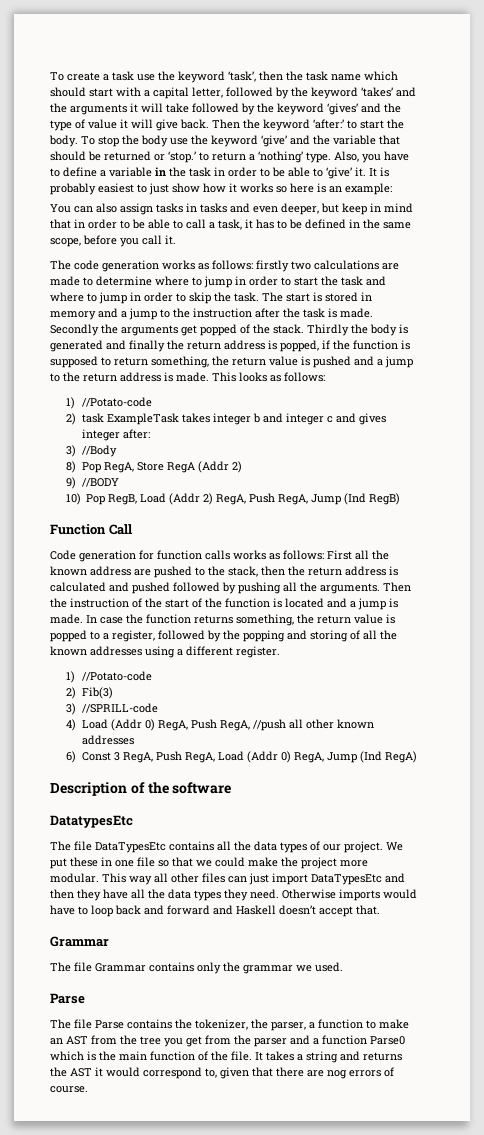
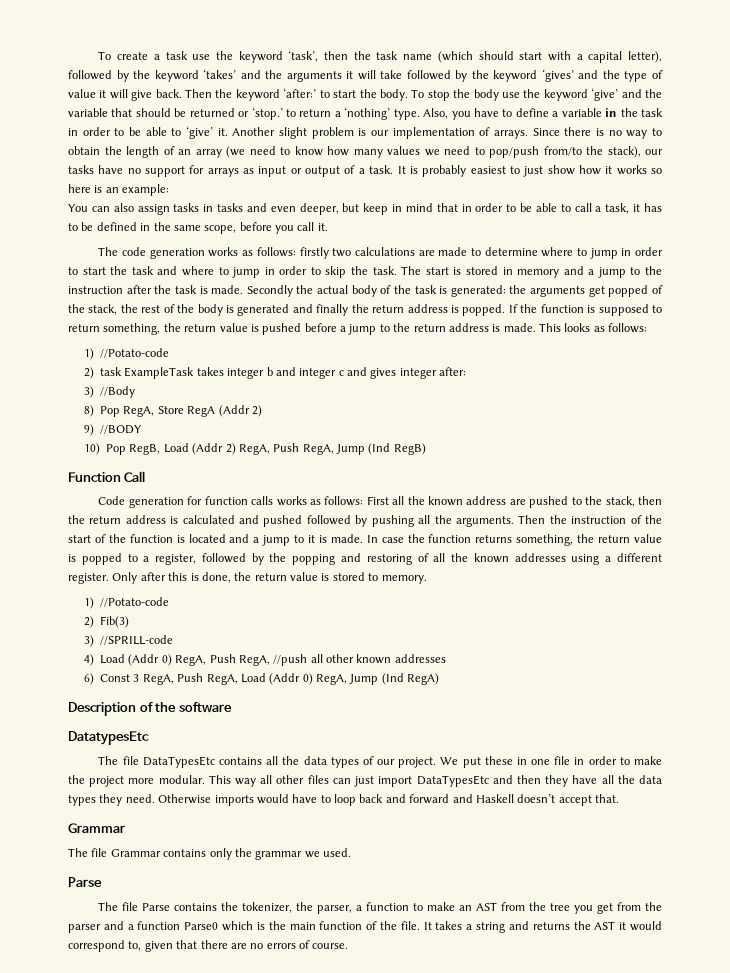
[364,71,398,81] which -> [437,51,473,63] (which
[192,87,223,98] letter, -> [628,51,662,63] letter),
(366, 172) none -> [232,127,662,139] [68,146,663,158] [68,165,394,177] Another slight problem is our implementation of arrays. Since there is no way to obtain the length of an array (we need to know how many values we need to pop/push from/to the stack), our tasks have no support for arrays as input or output of a task.
(118, 329) none -> [317,285,527,297] actual body of the task is generated: the
[273,324,349,336] stack. Thirdly -> [88,304,175,315] stack, the rest of
[280,340,330,352] popped, if -> [462,304,518,316] popped. If
[354,356,374,366] and -> [304,323,337,332] before
(386, 604) none -> [294,535,316,543] to it
[310,630,348,642] storing -> [366,554,412,565] restoring
(280, 652) none -> [112,572,427,584] Only after this is done, the return value is stored to memory.
[158,857,245,867] so that we could -> [574,756,630,765] in order to
[327,1070,347,1079] nog -> [250,943,264,949] no

